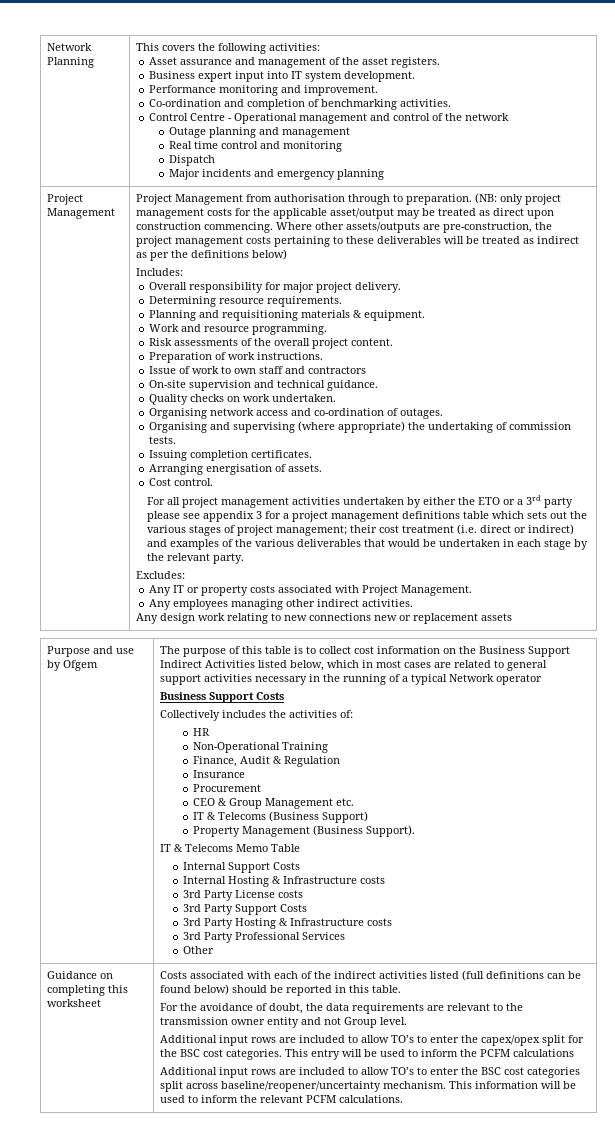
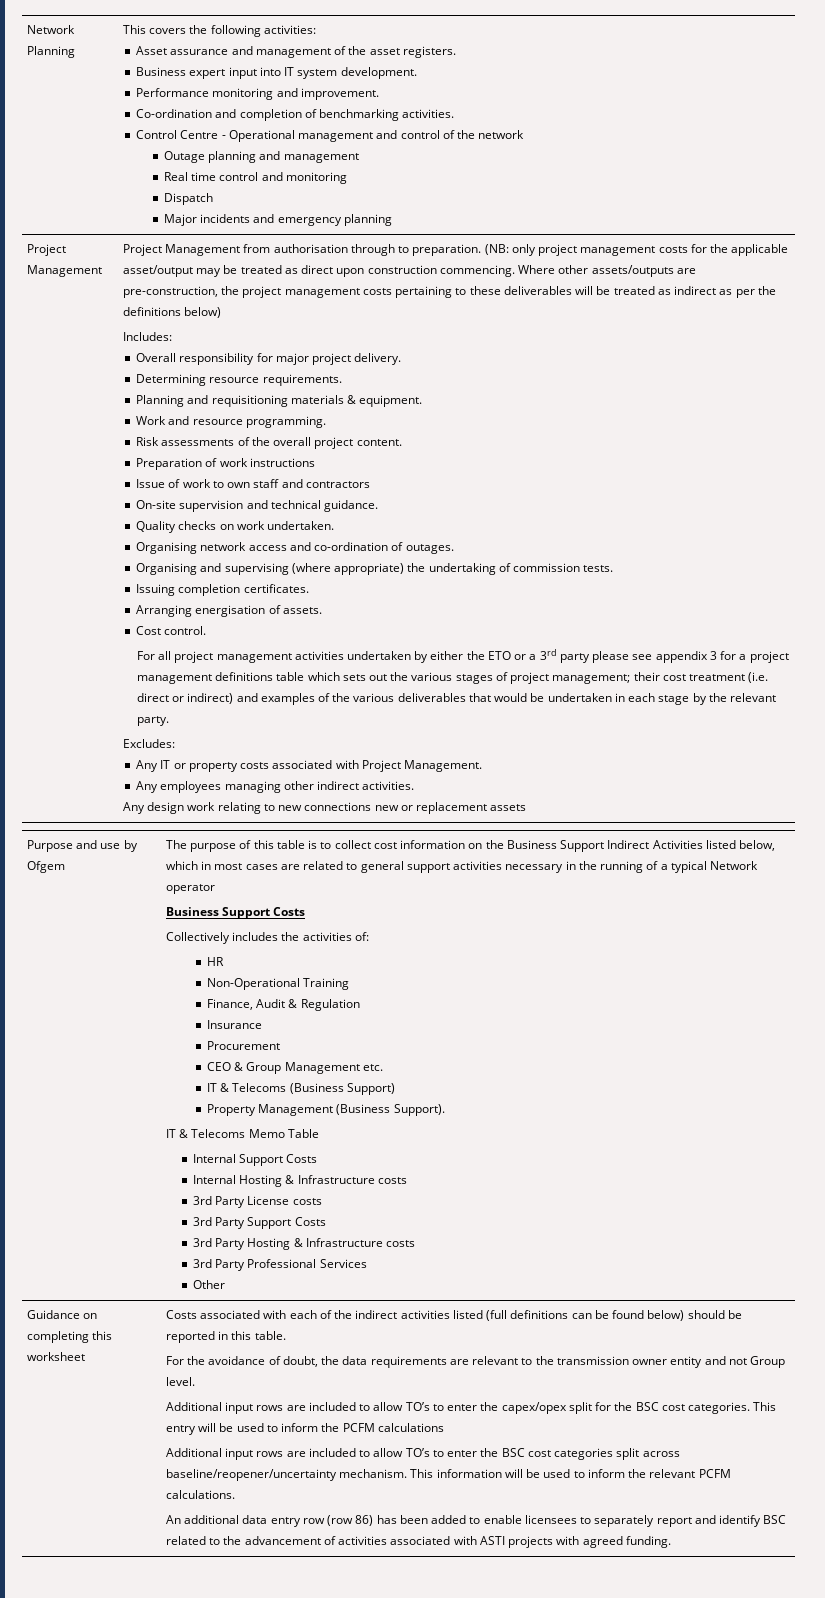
[256,352,323,360] instructions. -> [249,458,315,467] instructions
(404, 1099) none -> [165,1515,787,1527] [165,1536,671,1548] // An additional data entry row (row 86) has been added to enable licensees to separately report and identify BSC related to the advancement of activities associated with ASTI projects with agreed funding.

